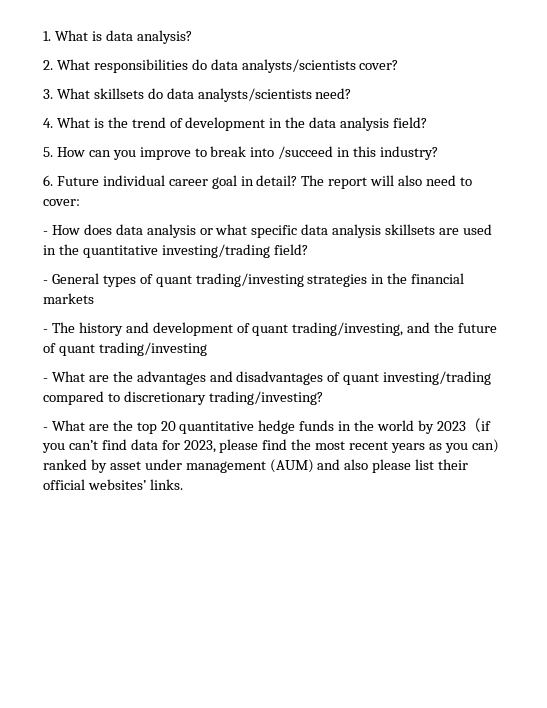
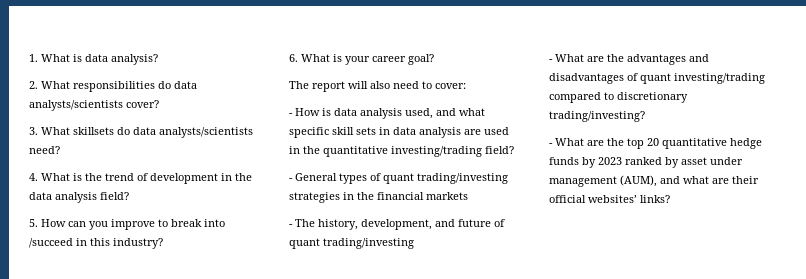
[56,175,298,189] Future individual career goal in detail? -> [301,54,434,65] What is your career goal? //
[83,224,436,238] does data analysis or what specific data analysis skillsets -> [322,108,485,119] [289,127,461,138] is data analysis used, and what specific skill sets in data analysis
[78,322,455,336] history and development of quant trading/investing, and the -> [318,219,455,230] history, development, and
[338,418,491,434] [42,439,499,453] in the world by 2023（if you can’t find data for 2023, please find the most recent years as you can) -> [582,157,622,168] by 2023
[269,459,435,473] (AUM) and also please list -> [620,175,729,187] (AUM), and what are
[149,479,183,490] links. -> [640,195,670,203] links?

